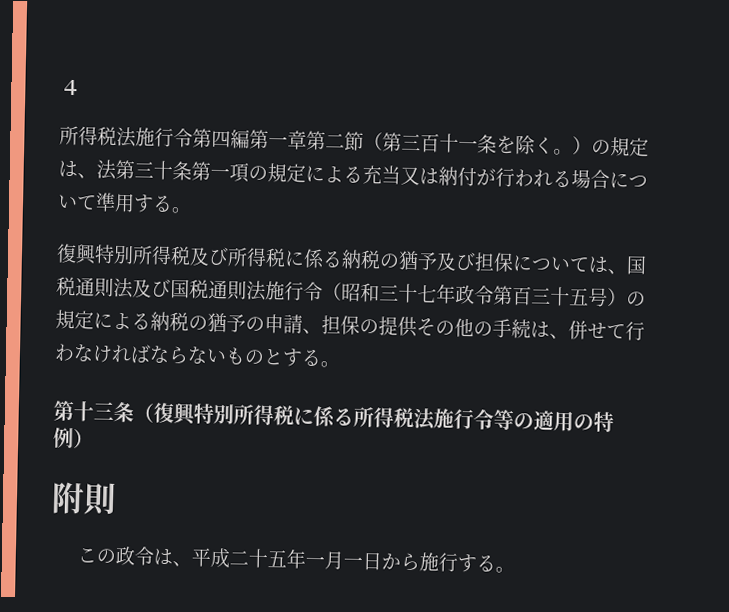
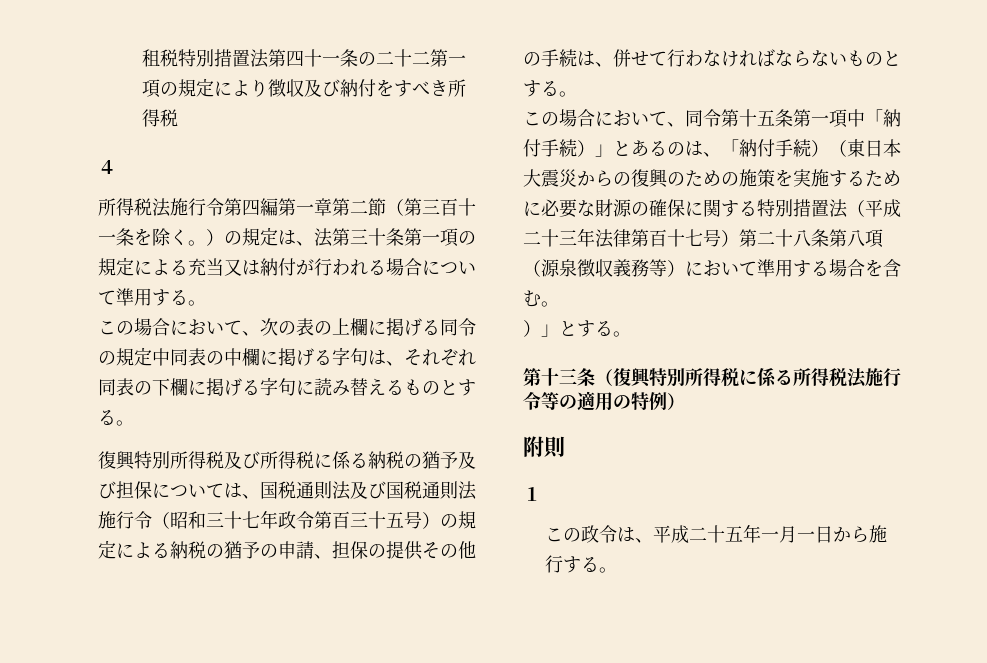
(60, 87) none -> [141,49,466,68] [141,78,466,98] [141,109,178,127] 租税特別措置法第四十一条の二十二第一項の規定により徴収及び納付をすべき所得税 //
(191, 210) none -> [98,318,476,336] [98,347,476,366] [98,377,476,396] [98,410,134,426] // この場合において、次の表の上欄に掲げる同令の規定中同表の中欄に掲げる字句は、それぞれ同表の下欄に掲げる字句に読み替えるものとする。
(340, 364) none -> [523,109,901,128] [523,139,901,157] [523,169,901,188] [523,199,901,218] [523,228,883,248] [523,259,901,277] [523,290,559,307] [523,320,631,337] // この場合において、同令第十五条第一項中「納付手続）」とあるのは、「納付手続）（東日本大震災からの復興のための施策を実施するために必要な財源の確保に関する特別措置法（平成二十三年法律第百十七号）第二十八条第八項（源泉徴収義務等）において準用する場合を含む。 // ）」とする。
(117, 499) none -> [523,487,541,501] // １

